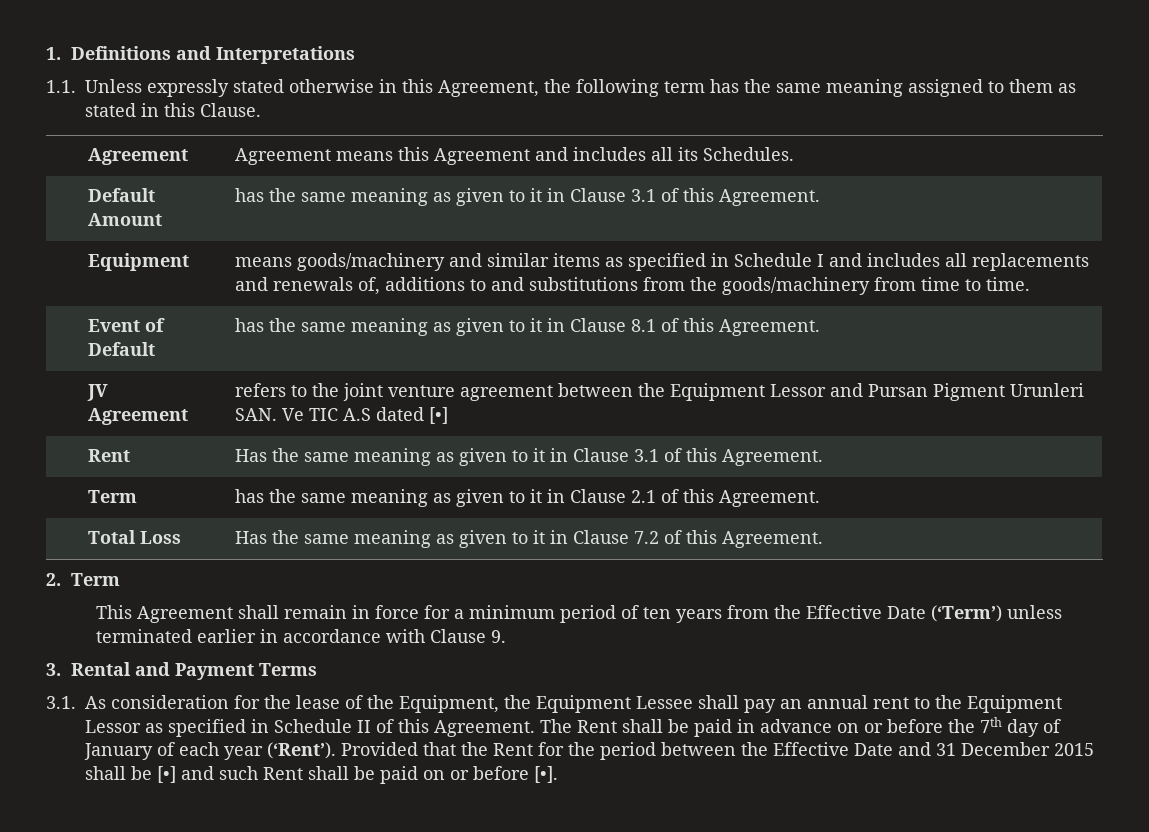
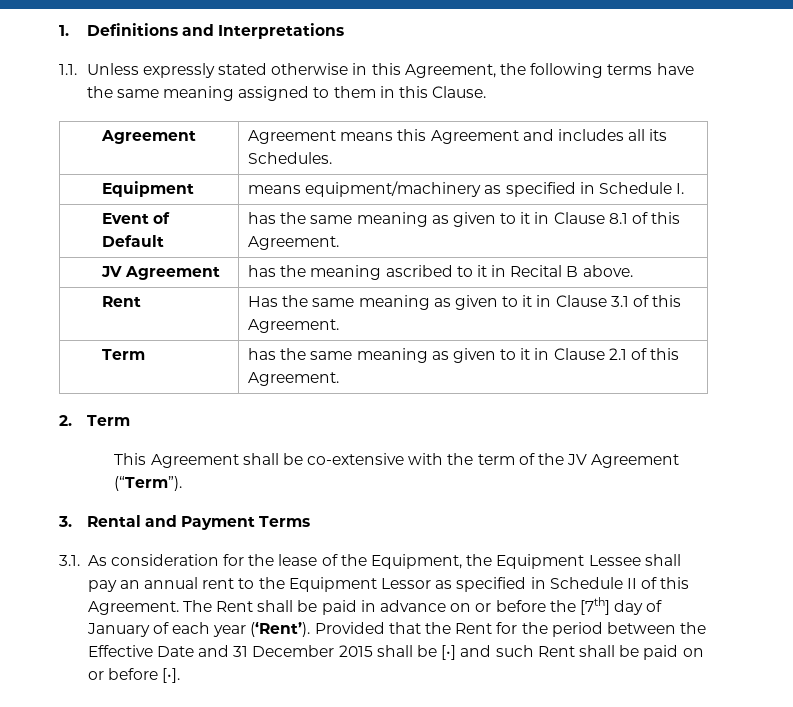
[664,79,739,93] term has -> [607,63,694,75] terms have
[1058,83,1076,93] [85,103,136,117] as stated -> (376, 92) none
[88,188,156,202] [88,213,163,226] [234,188,820,206] [88,253,190,271] [234,253,1089,271] [234,277,1030,295] Default Amount | has the same meaning as given to it in Clause 3.1 of this Agreement. // Equipment | means goods/machinery and similar items as specified in Schedule I and includes all replacements and renewals of, additions to and substitutions from the goods/machinery from time to time. -> [102,181,195,197] [247,181,685,197] Equipment | means equipment/machinery as specified in Schedule I.
[234,383,1084,401] [234,407,448,424] refers to the joint venture agreement between the Equipment Lessor and Pursan Pigment Urunleri SAN. Ve TIC A.S dated [•] -> [247,265,633,280] has the meaning ascribed to it in Recital B above.
[88,530,182,544] [234,530,823,548] // Total Loss | Has the same meaning as given to it in Clause 7.2 of this Agreement. -> (339, 379) none
[284,605,1063,623] [96,629,507,643] remain in force for a minimum period of ten years from the Effective Date (‘Term’) unless terminated earlier in accordance with Clause 9. -> [282,453,680,468] [114,476,183,491] be co-extensive with the term of the JV Agreement (“Term”).
[980,717,1002,733] 7th -> [579,597,610,615] [7th]

